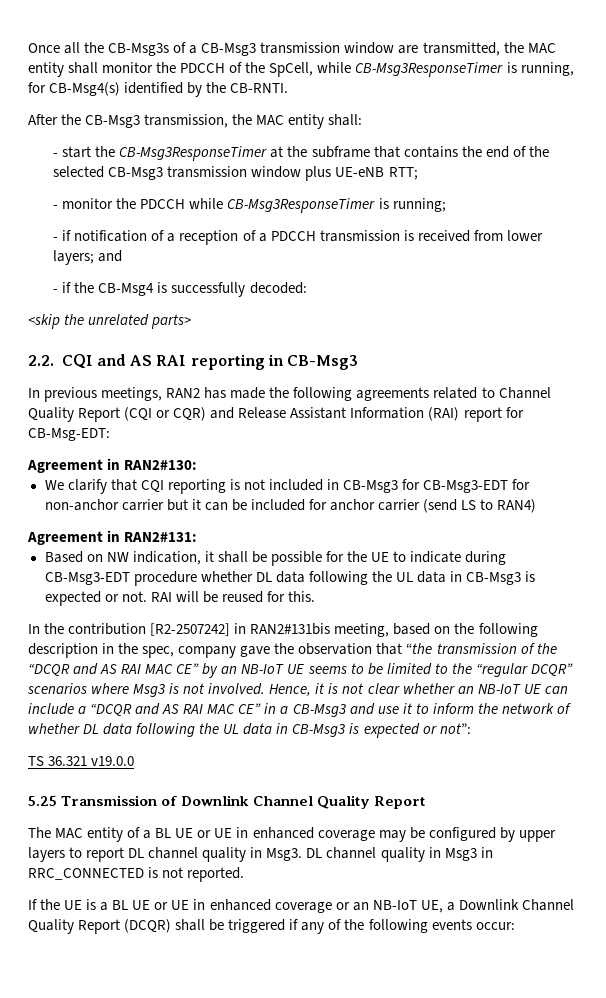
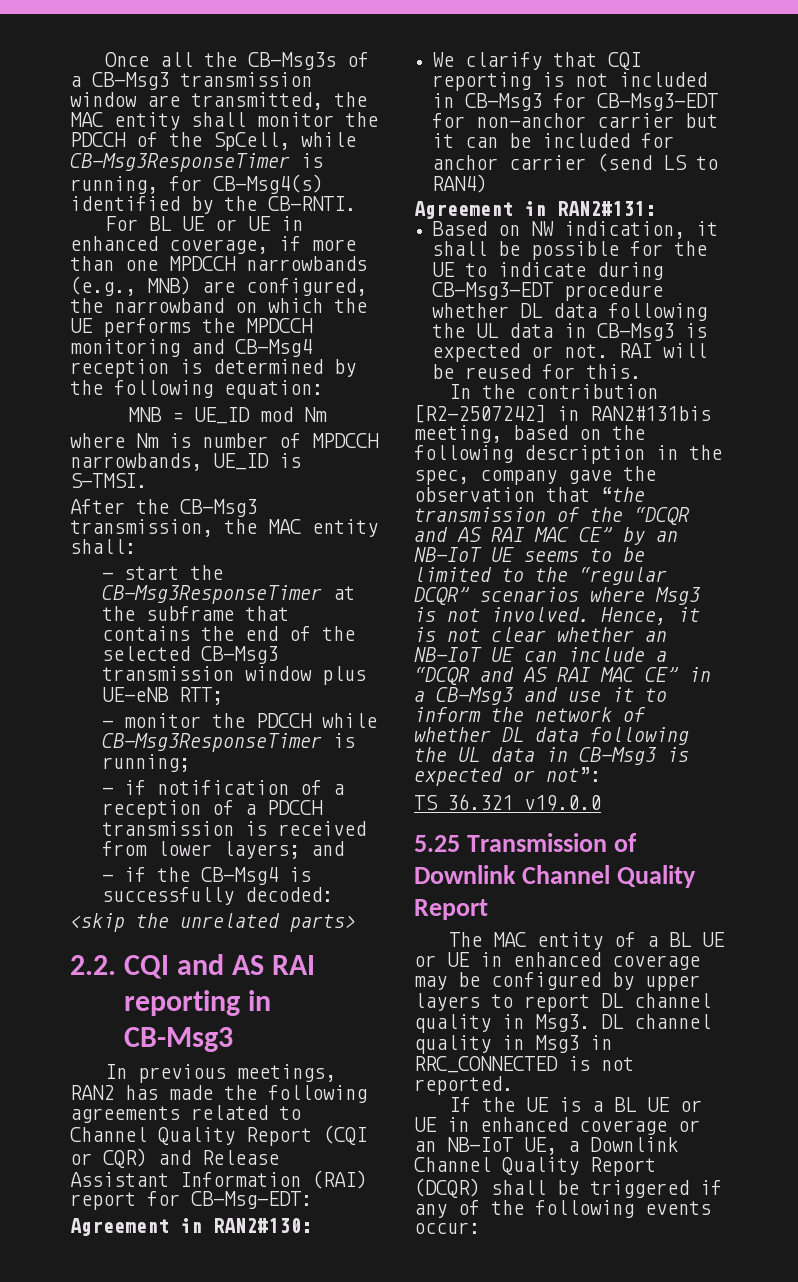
(289, 88) none -> [104,216,303,231] [70,236,356,254] [70,256,367,271] [70,276,367,296] [70,298,367,313] [70,318,313,337] [70,339,312,357] [70,359,356,378] [70,380,323,399] [128,407,327,424] [70,433,379,448] [70,453,301,471] [70,473,147,488] // For BL UE or UE in enhanced coverage, if more than one MPDCCH narrowbands (e.g., MNB) are configured, the narrowband on which the UE performs the MPDCCH monitoring and CB-Msg4 reception is determined by the following equation: // MNB = UE_ID mod Nm // where Nm is number of MPDCCH narrowbands, UE_ID is S-TMSI.

